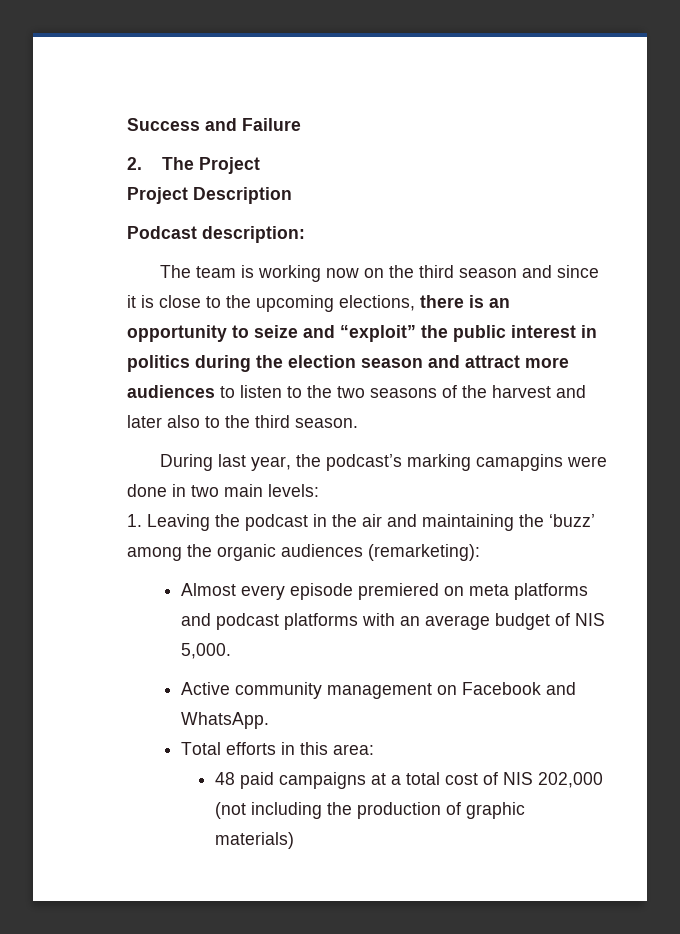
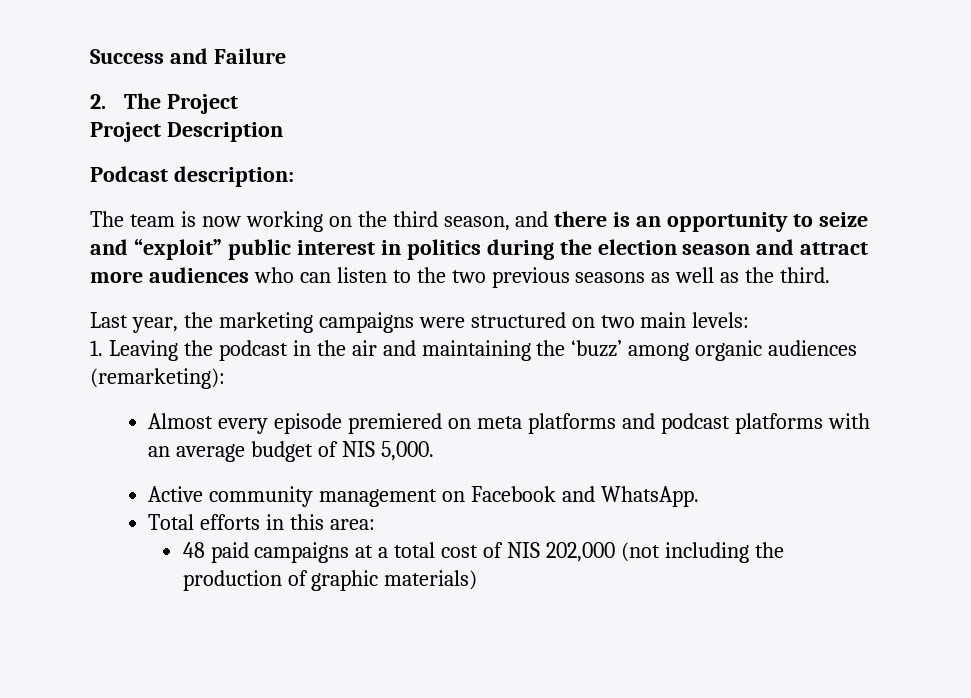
[257,265,359,282] working now -> [201,211,323,232] now working
[458,265,599,278] [127,295,415,312] season and since it is close to the upcoming elections, -> [443,211,549,231] season, and
[421,325,448,338] the -> (222, 249) none
[220,386,235,398] to -> [253,267,331,283] who can
[370,385,586,398] [127,415,358,428] [159,454,607,471] [127,484,186,497] seasons of the harvest and later also to the third season. // During last year, the podcast’s marking camapgins were done in -> [491,267,831,288] [90,312,595,333] previous seasons as well as the third. // Last year, the marketing campaigns were structured on
[187,544,212,557] the -> (690, 352) none

